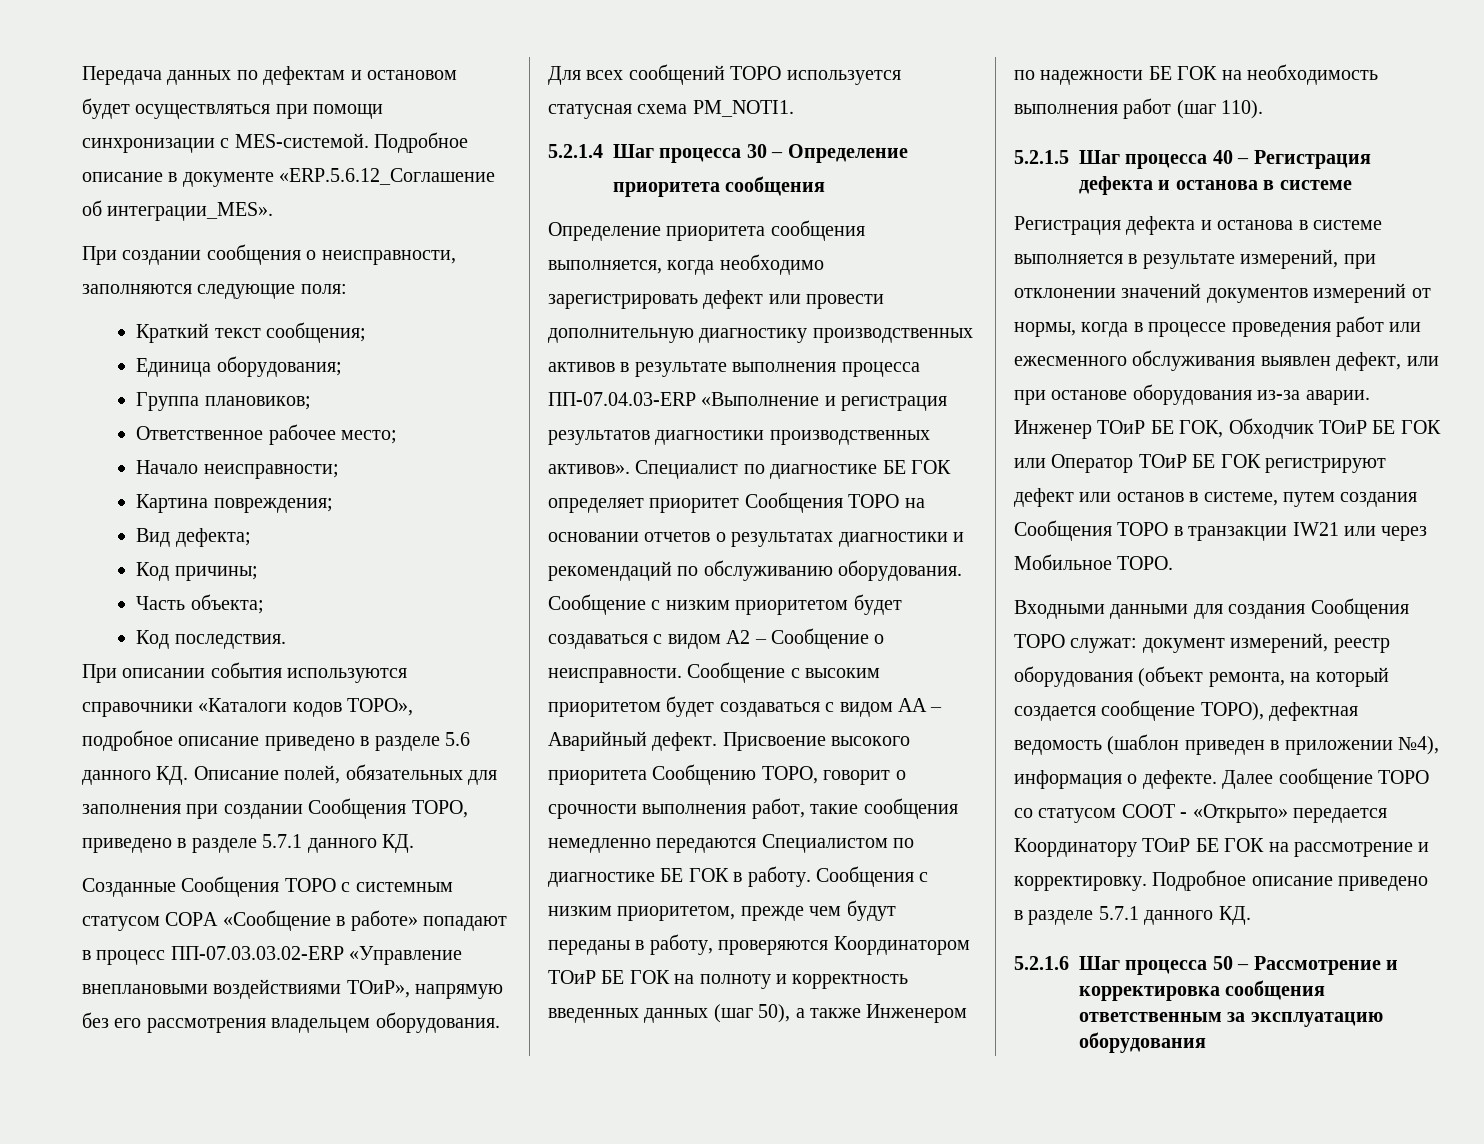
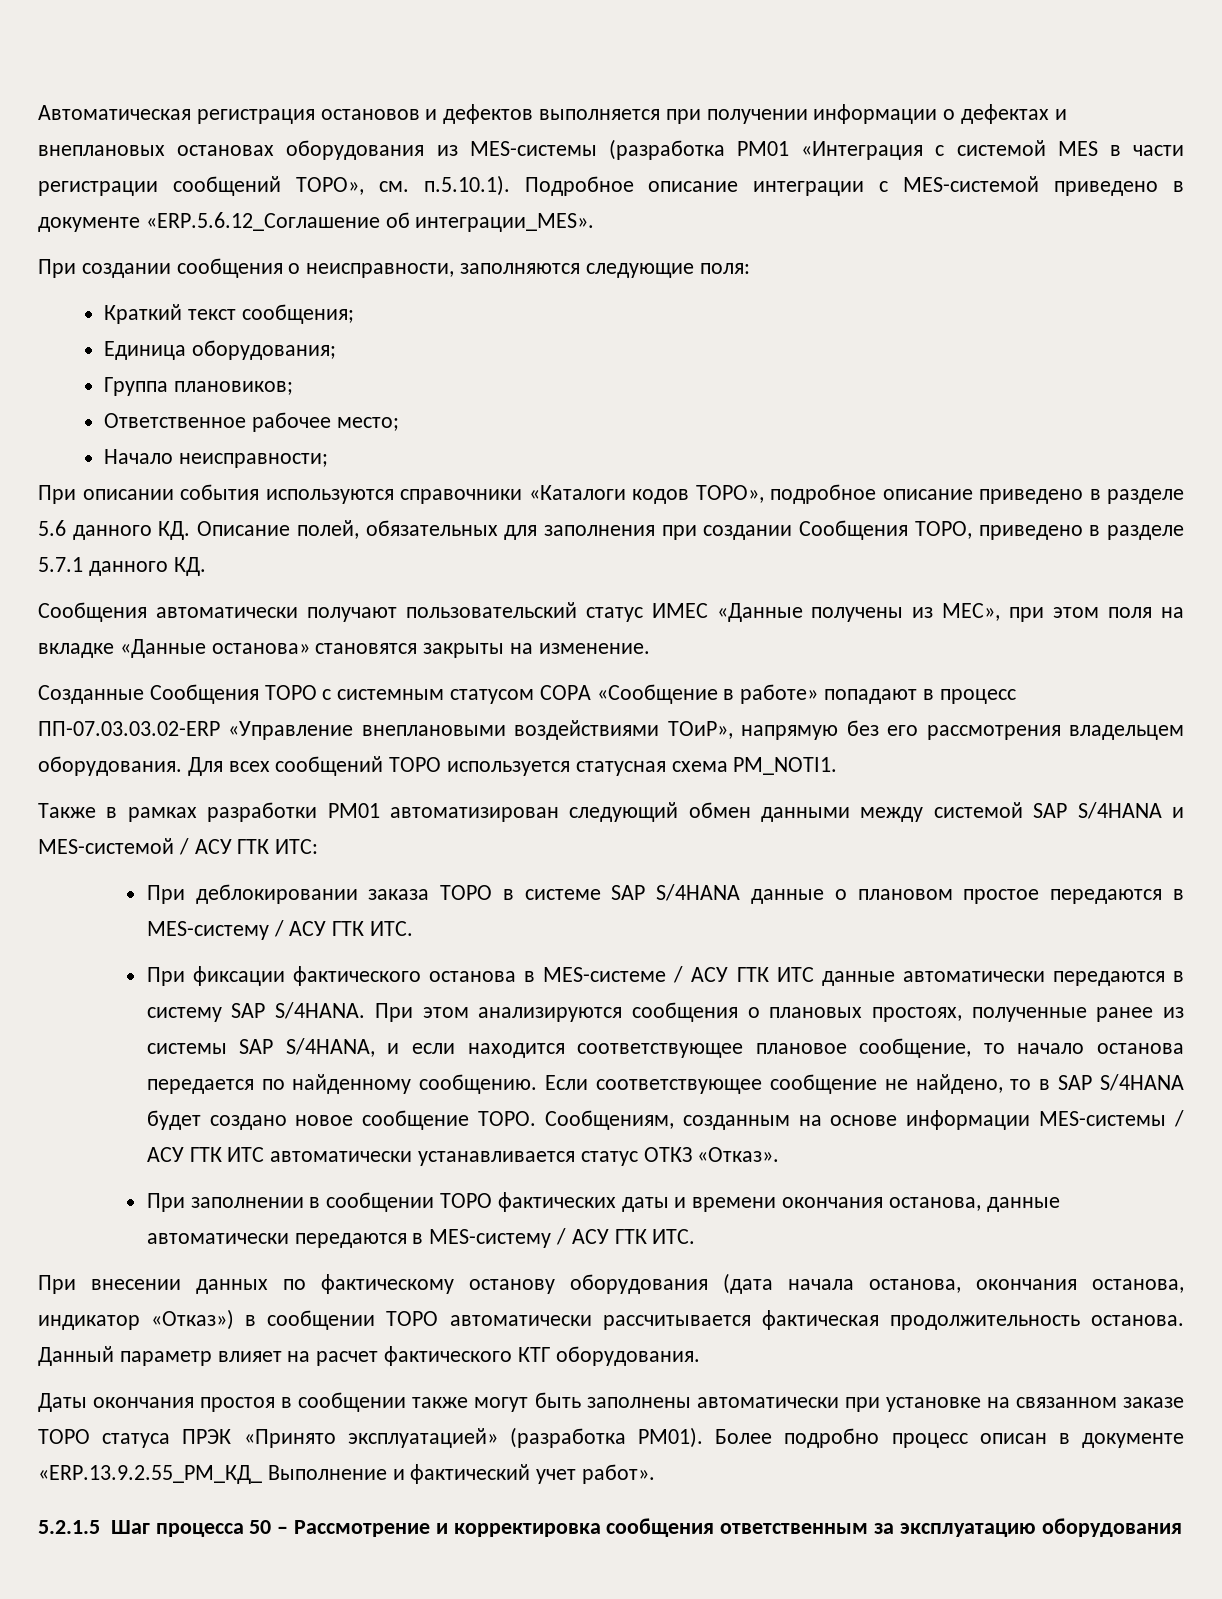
[82,66,457,85] [82,98,384,119] [82,132,469,153] [82,172,163,182] Передача данных по дефектам и остановом будет осуществляться при помощи синхронизации с MES-системой. Подробное описание -> [38,104,1067,124] [38,139,1184,160] [38,175,1159,196] Автоматическая регистрация остановов и дефектов выполняется при получении информации о дефектах и внеплановых остановах оборудования из MES-системы (разработка PM01 «Интеграция с системой MES в части регистрации сообщений ТОРО», см. п.5.10.1). Подробное описание интеграции с MES-системой приведено
[136,494,333,513] [136,528,251,547] [136,562,258,581] [136,594,264,614] [136,630,286,649] // Картина повреждения; // Вид дефекта; // Код причины; // Часть объекта; // Код последствия. -> (329, 460) none
(414, 843) none -> [38,602,1184,622] [38,639,650,658] // Сообщения автоматически получают пользовательский статус ИМЕС «Данные получены из МЕС», при этом поля на вкладке «Данные останова» становятся закрыты на изменение.
[548,144,908,163] [613,176,826,197] [548,220,865,241] [548,254,824,275] [548,290,885,309] [548,328,973,343] [548,362,920,377] [548,392,948,411] [548,430,930,445] [548,460,951,479] [548,492,925,513] [548,532,964,547] [548,560,963,581] [548,594,902,615] [548,628,885,649] [548,662,881,683] [548,696,943,717] [548,731,911,751] [548,764,906,785] [548,798,958,819] [548,834,915,853] [548,866,929,887] [548,900,896,921] [548,934,970,955] [548,970,909,989] [548,1004,968,1023] [1014,64,1378,85] [1014,98,1264,119] [1014,150,1371,169] [1079,176,1352,195] [1014,216,1382,235] [1014,249,1376,269] [1014,283,1431,303] [1014,316,1422,337] [1014,350,1439,371] [1014,384,1370,405] [1014,418,1441,439] [1014,454,1386,473] [1014,488,1418,507] [1014,520,1428,541] [1014,554,1174,570] [1014,598,1409,619] [1014,633,1390,653] [1014,666,1389,687] [1014,700,1359,721] [1014,734,1439,755] [1014,768,1429,789] [1014,804,1387,823] [1014,838,1430,857] [1014,870,1429,891] [1014,906,1251,925] [1014,956,1069,970] 5.2.1.4 Шаг процесса 30 – Определение приоритета сообщения // Определение приоритета сообщения выполняется, когда необходимо зарегистрировать дефект или провести дополнительную диагностику производственных активов в результате выполнения процесса ПП-07.04.03-ERP «Выполнение и регистрация результатов диагностики производственных активов». Специалист по диагностике БЕ ГОК определяет приоритет Сообщения ТОРО на основании отчетов о результатах диагностики и рекомендаций по обслуживанию оборудования. Сообщение с низким приоритетом будет создаваться с видом A2 – Сообщение о неисправности. Сообщение с высоким приоритетом будет создаваться с видом AA – Аварийный дефект. Присвоение высокого приоритета Сообщению ТОРО, говорит о срочности выполнения работ, такие сообщения немедленно передаются Специалистом по диагностике БЕ ГОК в работу. Сообщения с низким приоритетом, прежде чем будут переданы в работу, проверяются Координатором ТОиР БЕ ГОК на полноту и корректность введенных данных (шаг 50), а также Инженером по надежности БЕ ГОК на необходимость выполнения работ (шаг 110). // 5.2.1.5 Шаг процесса 40 – Регистрация дефекта и останова в системе // Регистрация дефекта и останова в системе выполняется в результате измерений, при отклонении значений документов измерений от нормы, когда в процессе проведения работ или ежесменного обслуживания выявлен дефект, или при останове оборудования из-за аварии. Инженер ТОиР БЕ ГОК, Обходчик ТОиР БЕ ГОК или Оператор ТОиР БЕ ГОК регистрируют дефект или останов в системе, путем создания Сообщения ТОРО в транзакции IW21 или через Мобильное ТОРО. // Входными данными для создания Сообщения ТОРО служат: документ измерений, реестр оборудования (объект ремонта, на который создается сообщение ТОРО), дефектная ведомость (шаблон приведен в приложении №4), информация о дефекте. Далее сообщение ТОРО со статусом СООТ - «Открыто» передается Координатору ТОиР БЕ ГОК на рассмотрение и корректировку. Подробное описание приведено в разделе 5.7.1 данного КД. // 5.2.1.6 -> [38,802,1184,822] [38,838,319,855] [146,884,1185,904] [146,920,413,940] [146,966,1184,986] [146,1002,1184,1022] [146,1038,1184,1058] [146,1074,1184,1094] [146,1110,1184,1130] [146,1147,780,1166] [146,1192,1060,1212] [146,1228,696,1248] [38,1273,1184,1294] [38,1309,1184,1330] [38,1346,700,1366] [38,1392,1184,1412] [38,1427,1184,1448] [38,1464,656,1484] [38,1520,100,1534] Также в рамках разработки PM01 автоматизирован следующий обмен данными между системой SAP S/4HANA и MES-системой / АСУ ГТК ИТС: // При деблокировании заказа ТОРО в системе SAP S/4HANA данные о плановом простое передаются в MES-систему / АСУ ГТК ИТС. // При фиксации фактического останова в MES-системе / АСУ ГТК ИТС данные автоматически передаются в систему SAP S/4HANA. При этом анализируются сообщения о плановых простоях, полученные ранее из системы SAP S/4HANA, и если находится соответствующее плановое сообщение, то начало останова передается по найденному сообщению. Если соответствующее сообщение не найдено, то в SAP S/4HANA будет создано новое сообщение ТОРО. Сообщениям, созданным на основе информации MES-системы / АСУ ГТК ИТС автоматически устанавливается статус ОТКЗ «Отказ». // При заполнении в сообщении ТОРО фактических даты и времени окончания останова, данные автоматически передаются в MES-систему / АСУ ГТК ИТС. // При внесении данных по фактическому останову оборудования (дата начала останова, окончания останова, индикатор «Отказ») в сообщении ТОРО автоматически рассчитывается фактическая продолжительность останова. Данный параметр влияет на расчет фактического КТГ оборудования. // Даты окончания простоя в сообщении также могут быть заполнены автоматически при установке на связанном заказе ТОРО статуса ПРЭК «Принято эксплуатацией» (разработка PM01). Более подробно процесс описан в документе «ERP.13.9.2.55_PM_КД_ Выполнение и фактический учет работ». // 5.2.1.5

